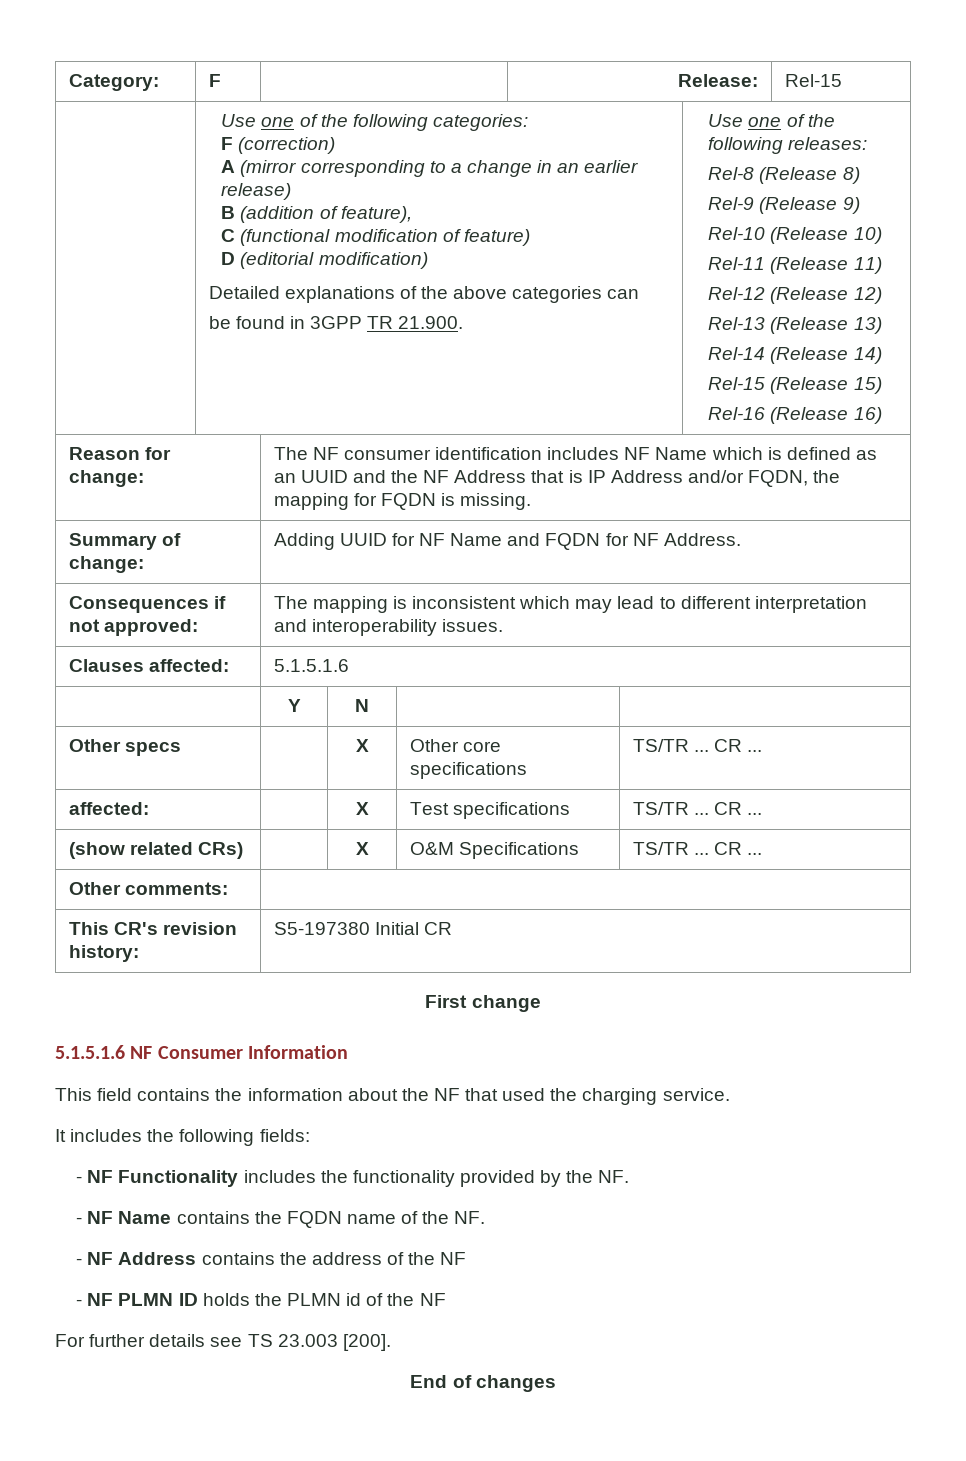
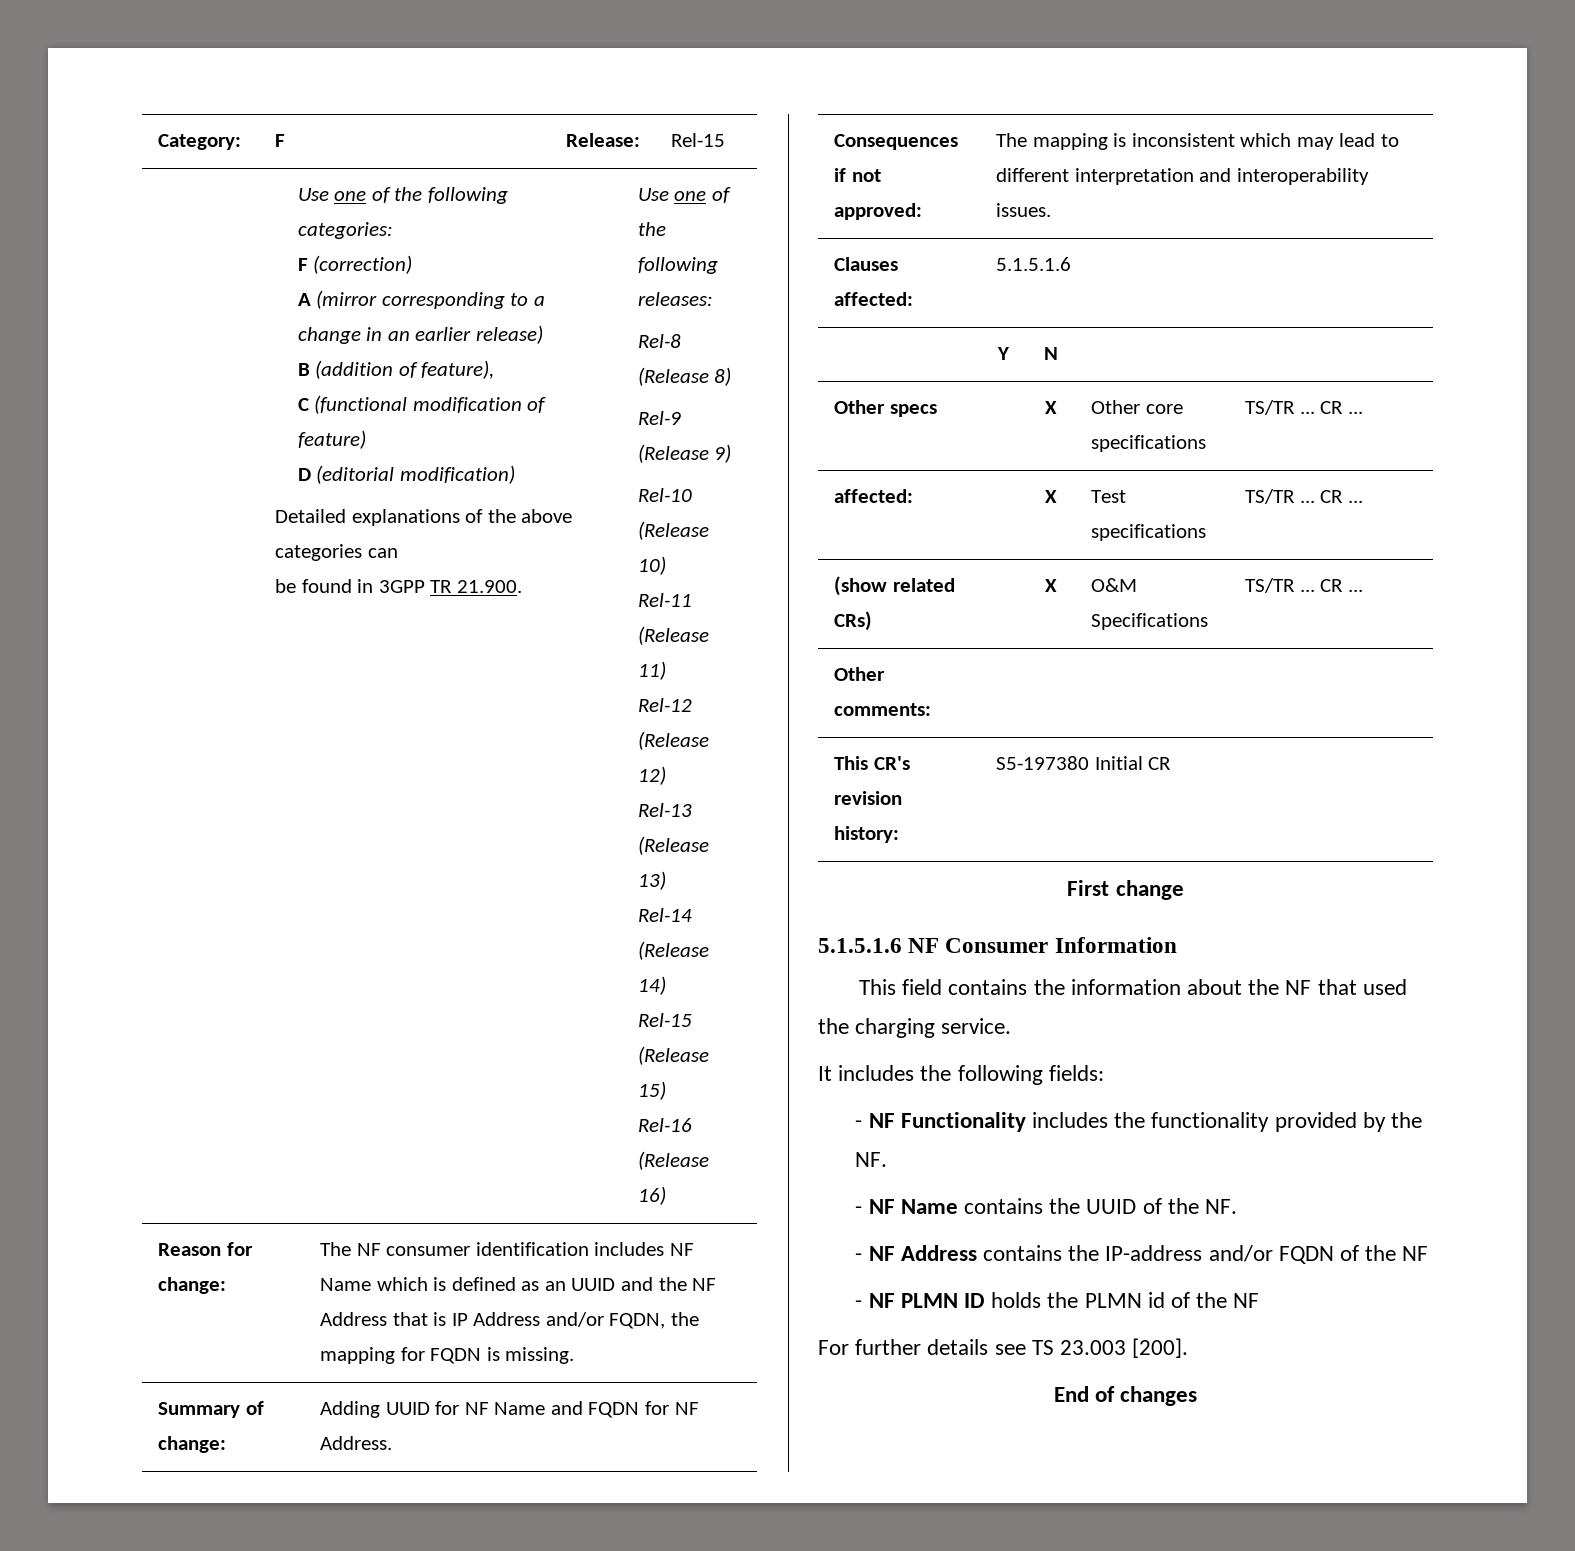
[286,1211,396,1228] FQDN name -> [1086,1199,1137,1214] UUID
[311,1252,382,1265] address -> [1105,1245,1334,1264] IP-address and/or FQDN

